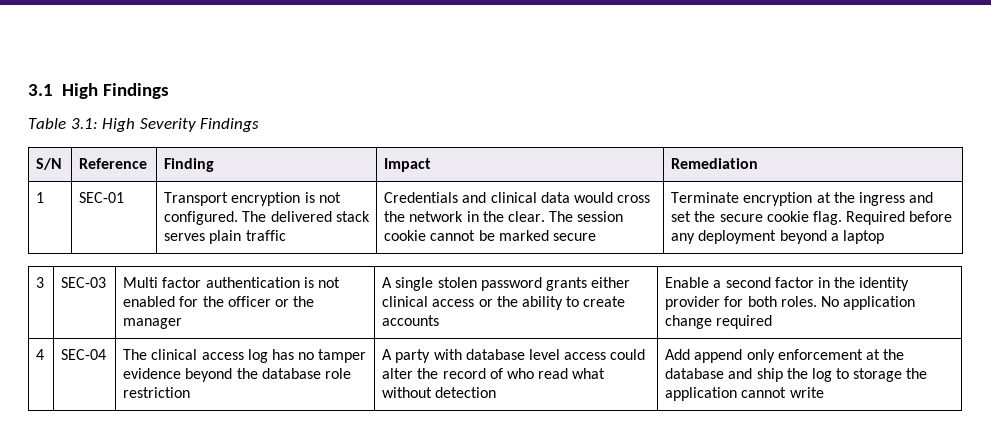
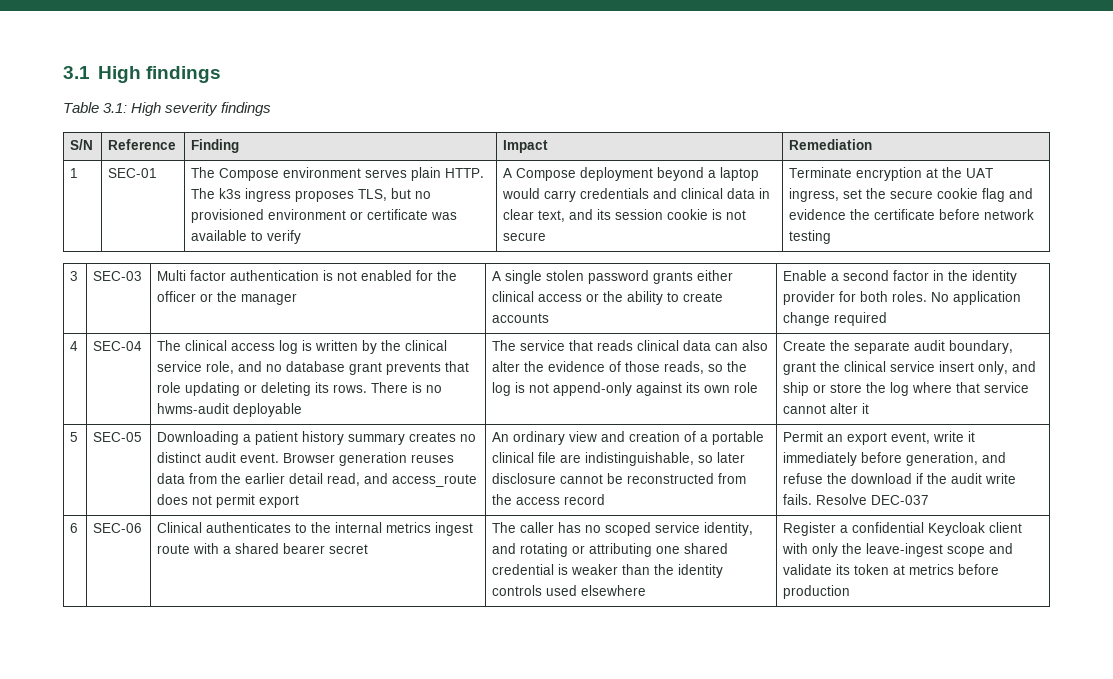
[102,83,169,99] Findings -> [145,66,221,83] findings
[139,118,260,132] Severity Findings -> [165,102,272,116] severity findings
[164,192,341,206] [164,211,370,225] [164,230,286,244] [384,192,651,203] [384,211,624,222] [384,230,549,241] Transport encryption is not configured. The delivered stack serves plain traffic | Credentials and clinical data would cross the network in the clear. The session cookie cannot be marked -> [191,167,485,181] [191,188,432,202] [191,209,458,223] [191,230,302,244] [503,167,760,181] [502,188,771,202] [503,209,747,222] The Compose environment serves plain HTTP. The k3s ingress proposes TLS, but no provisioned environment or certificate was available to verify | A Compose deployment beyond a laptop would carry credentials and clinical data in clear text, and its session cookie is not
[858,192,934,206] ingress and -> [966,168,994,178] [789,188,840,202] UAT ingress,
[812,211,953,225] [671,230,884,244] flag. Required before any deployment beyond a laptop -> [982,188,1034,202] [789,209,1035,220] [789,230,832,244] flag and evidence the certificate before network testing
[271,349,367,363] [123,368,351,382] [123,387,191,398] [382,349,646,363] [382,368,606,379] [382,387,497,398] [665,349,905,363] [665,368,928,382] [665,387,824,401] has no tamper evidence beyond the database role restriction | A party with database level access could alter the record of who read what without detection | Add append only enforcement at the database and ship the log to storage the application cannot write -> [302,340,448,354] [157,361,470,375] [157,382,443,396] [157,403,303,417] [492,340,769,351] [492,361,748,374] [492,382,759,396] [783,340,1014,354] [783,361,1037,375] [783,382,1030,396] [783,403,870,414] [70,432,79,442] [93,432,143,442] [157,431,477,445] [157,452,455,466] [157,473,478,487] [157,494,300,508] [492,431,765,445] [492,452,746,466] [492,473,747,484] [492,494,606,505] [783,431,976,445] [783,452,1007,466] [783,473,1017,484] [783,494,930,505] [70,523,79,533] [93,523,143,533] [157,522,474,536] [157,543,369,554] [492,522,754,536] [492,543,729,557] [492,564,724,578] [492,585,647,596] [783,522,1023,536] [782,543,1014,557] [783,564,1000,575] [783,585,851,599] is written by the clinical service role, and no database grant prevents that role updating or deleting its rows. There is no hwms-audit deployable | The service that reads clinical data can also alter the evidence of those reads, so the log is not append-only against its own role | Create the separate audit boundary, grant the clinical service insert only, and ship or store the log where that service cannot alter it // 5 | SEC-05 | Downloading a patient history summary creates no distinct audit event. Browser generation reuses data from the earlier detail read, and access_route does not permit export | An ordinary view and creation of a portable clinical file are indistinguishable, so later disclosure cannot be reconstructed from the access record | Permit an export event, write it immediately before generation, and refuse the download if the audit write fails. Resolve DEC-037 // 6 | SEC-06 | Clinical authenticates to the internal metrics ingest route with a shared bearer secret | The caller has no scoped service identity, and rotating or attributing one shared credential is weaker than the identity controls used elsewhere | Register a confidential Keycloak client with only the leave-ingest scope and validate its token at metrics before production

